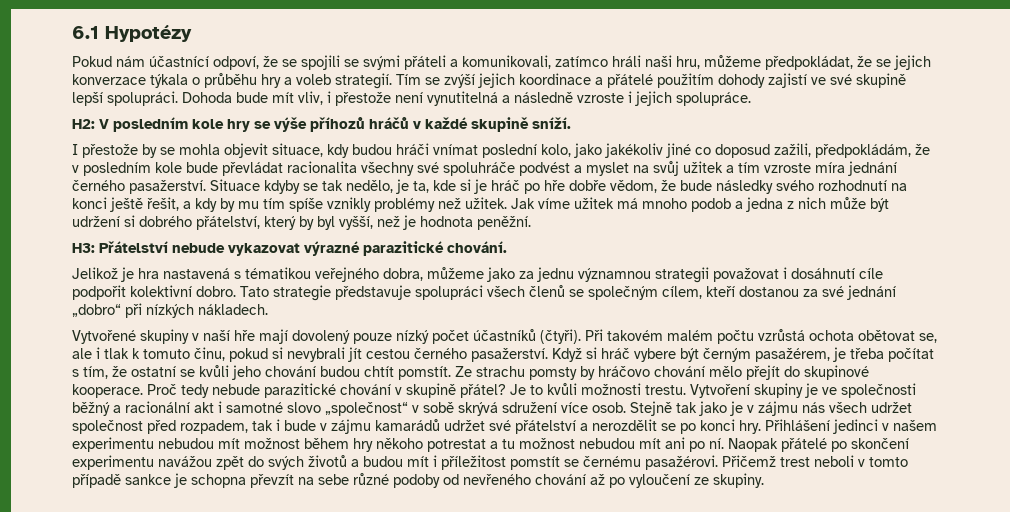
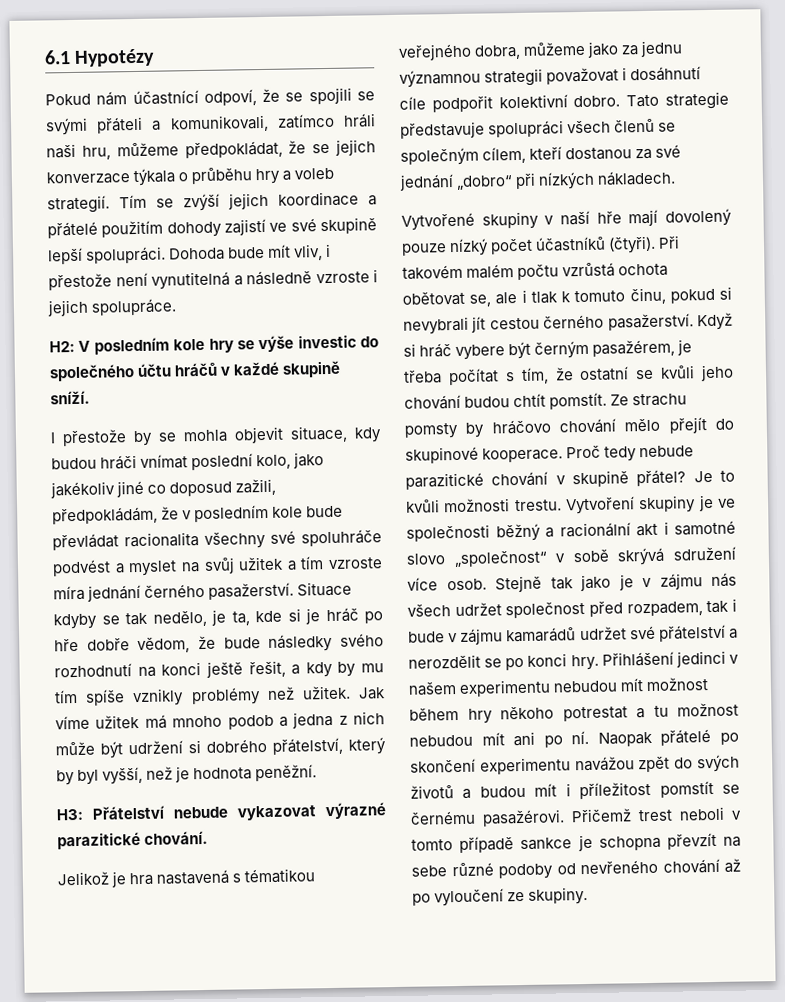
[310,117,365,132] příhozů -> [297,334,379,349] [49,363,173,382] investic do společného účtu

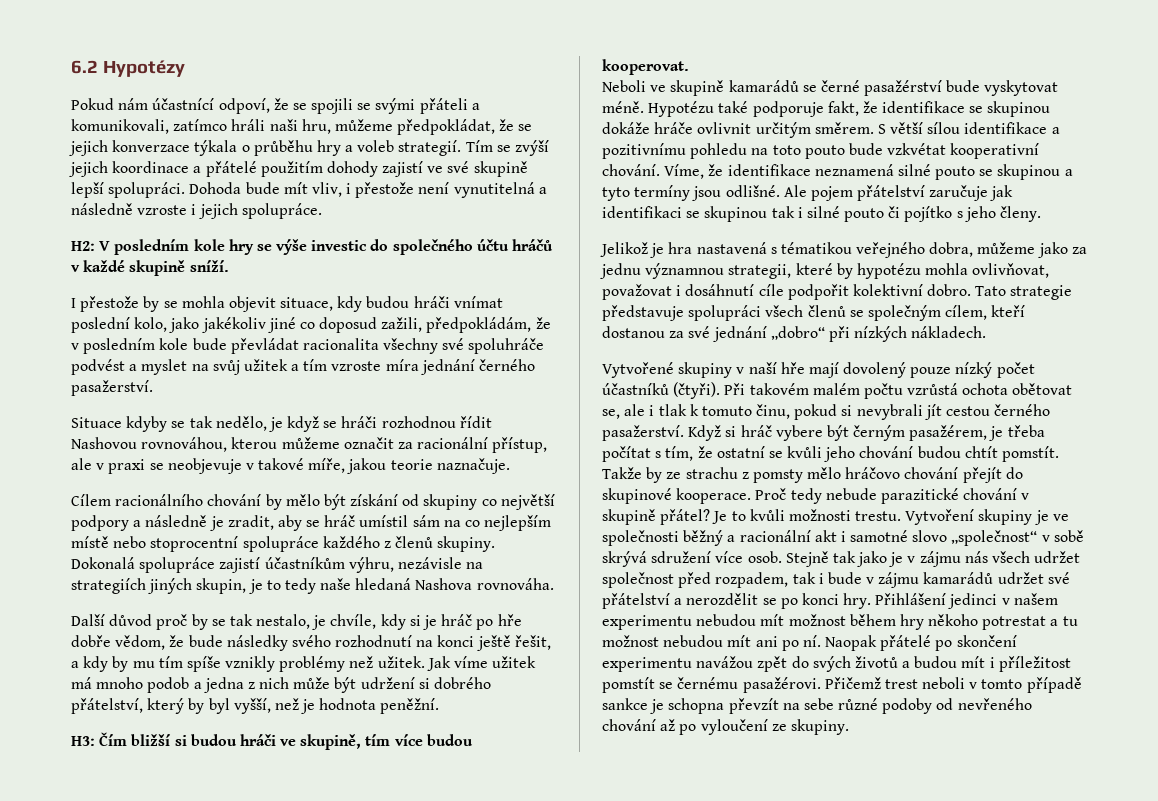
[44,50,71,65] 6.1 -> [71,60,98,74] 6.2
(295, 591) none -> (153, 388) //
[231,610,282,626] ta, kde -> [287,416,492,432] [71,437,548,453] [71,458,510,474] [71,494,555,510] [71,515,552,531] [71,536,496,552] [71,557,484,573] [71,578,554,594] [71,614,406,630] když se hráči rozhodnou řídit Nashovou rovnováhou, kterou můžeme označit za racionální přístup, ale v praxi se neobjevuje v takové míře, jakou teorie naznačuje. // Cílem racionálního chování by mělo být získání od skupiny co největší podpory a následně je zradit, aby se hráč umístil sám na co nejlepším místě nebo stoprocentní spolupráce každého z členů skupiny. Dokonalá spolupráce zajistí účastníkům výhru, nezávisle na strategiích jiných skupin, je to tedy naše hledaná Nashova rovnováha. // Další důvod proč by se tak nestalo, je chvíle, kdy
[92,802,386,821] [57,830,209,850] Přátelství nebude vykazovat výrazné parazitické chování. -> [99,732,473,750] [602,59,689,75] [602,80,1059,96] [602,101,1051,117] [602,122,1060,138] [602,143,1040,159] [602,164,1073,180] [602,185,1014,201] [602,206,1042,222] Čím bližší si budou hráči ve skupině, tím více budou kooperovat. // Neboli ve skupině kamarádů se černé pasažérství bude vyskytovat méně. Hypotézu také podporuje fakt, že identifikace se skupinou dokáže hráče ovlivnit určitým směrem. S větší sílou identifikace a pozitivnímu pohledu na toto pouto bude vzkvétat kooperativní chování. Víme, že identifikace neznamená silné pouto se skupinou a tyto termíny jsou odlišné. Ale pojem přátelství zaručuje jak identifikaci se skupinou tak i silné pouto či pojítko s jeho členy.
[484,68,544,87] strategii -> [728,263,1050,279] strategii, které by hypotézu mohla ovlivňovat,
[610,393,688,407] [404,422,486,439] Ze strachu pomsty by -> [602,467,842,483] Takže by ze strachu z pomsty mělo
[624,417,661,432] mělo -> (959, 473) none

